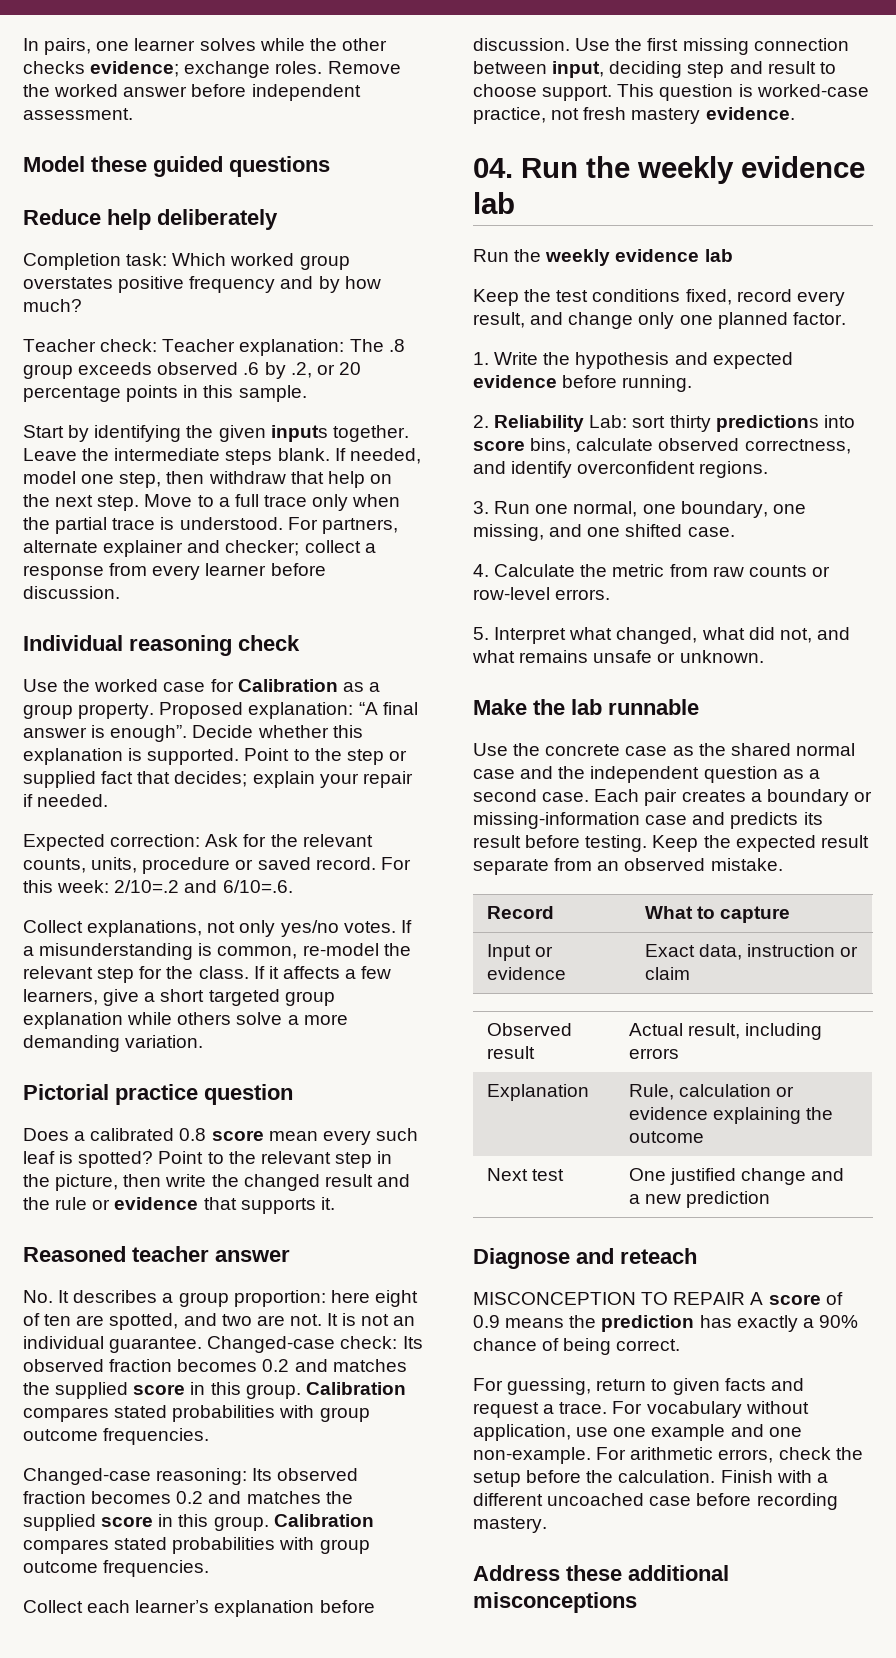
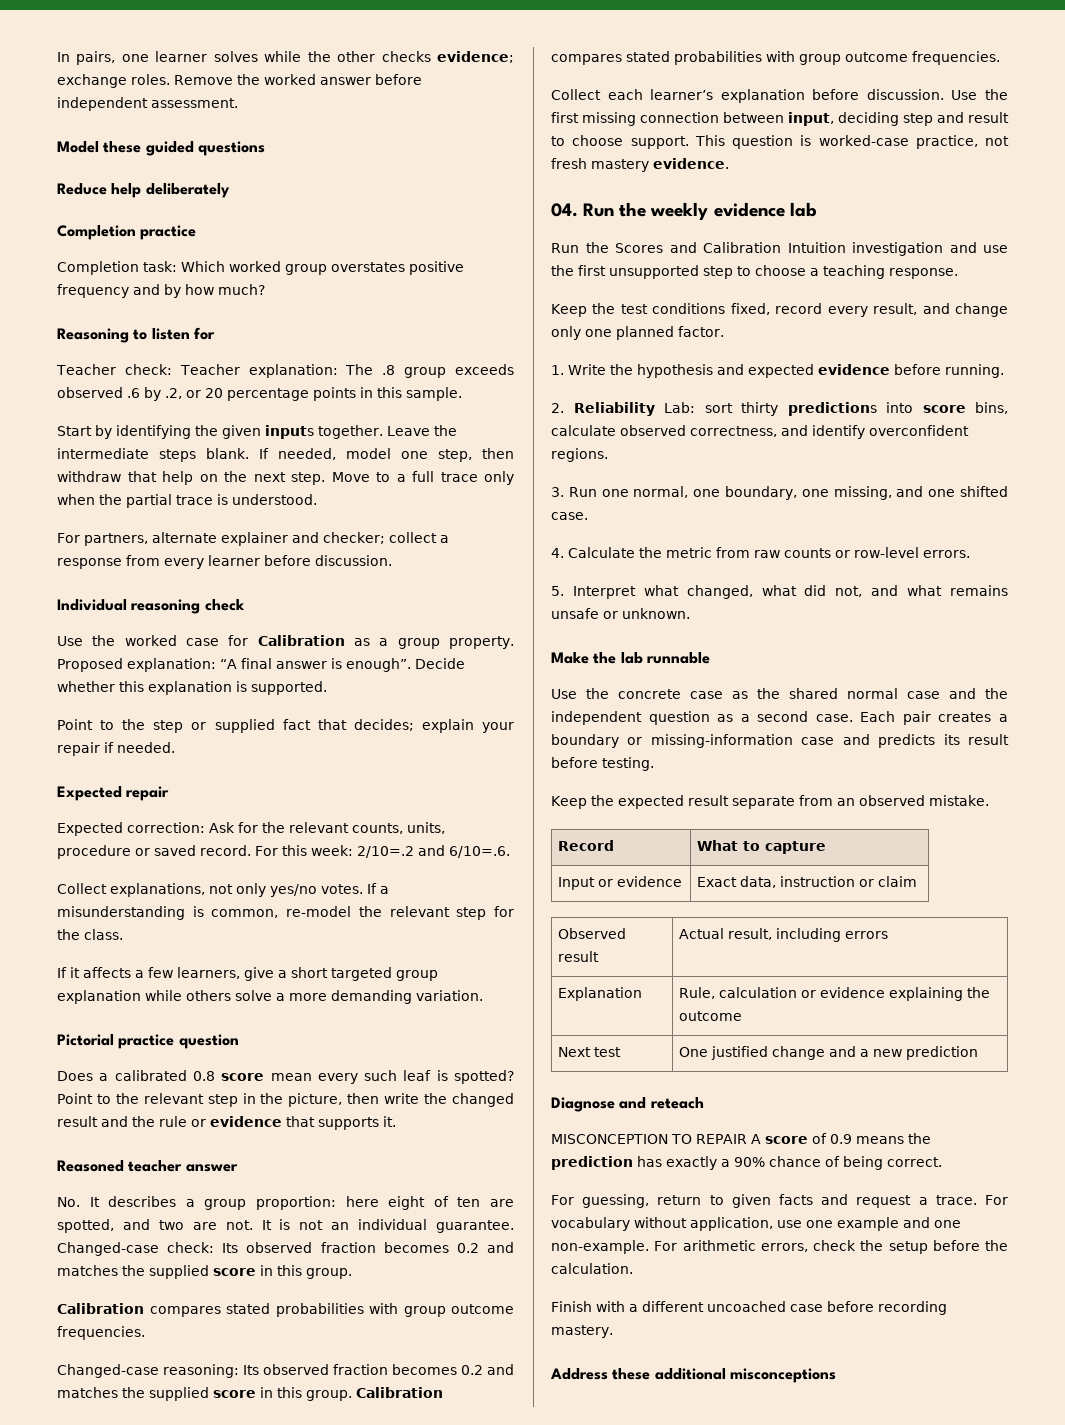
(278, 219) none -> [57,225,197,240] // Completion practice
(82, 305) none -> [57,327,215,343] // Reasoning to listen for
(283, 523) none -> (317, 499) //
(240, 756) none -> (327, 688) //
(109, 800) none -> [57,786,170,801] // Expected repair
(249, 972) none -> (123, 934) //
(301, 1391) none -> (352, 1273) //
[545,249,733,266] weekly evidence lab -> [615,242,1008,256] [551,265,958,279] Scores and Calibration Intuition investigation and use the first unsupported step to choose a teaching response.
(648, 843) none -> (654, 764) //
(716, 1476) none -> (633, 1268) //

